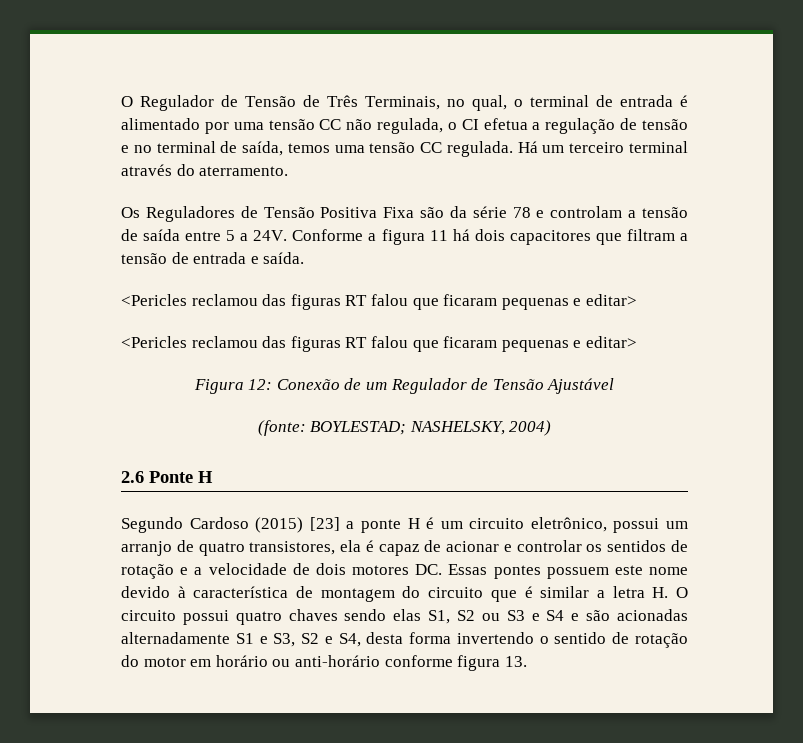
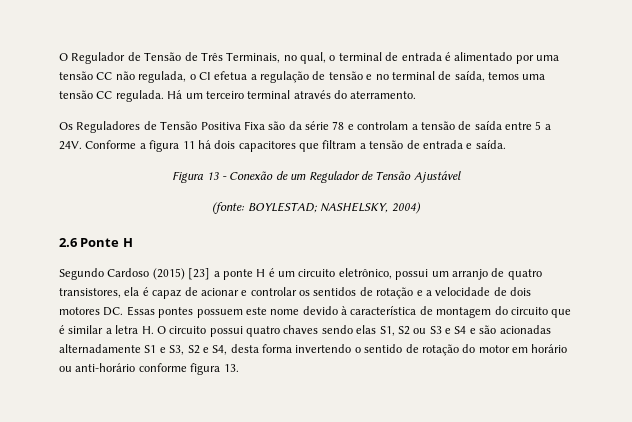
[121,294,637,310] [121,336,637,352] // <Pericles reclamou das figuras RT falou que ficaram pequenas e editar> // <Pericles reclamou das figuras RT falou que ficaram pequenas e editar> -> (506, 144) none
[248,379,273,390] 12: -> [206,172,228,180] 13 -

